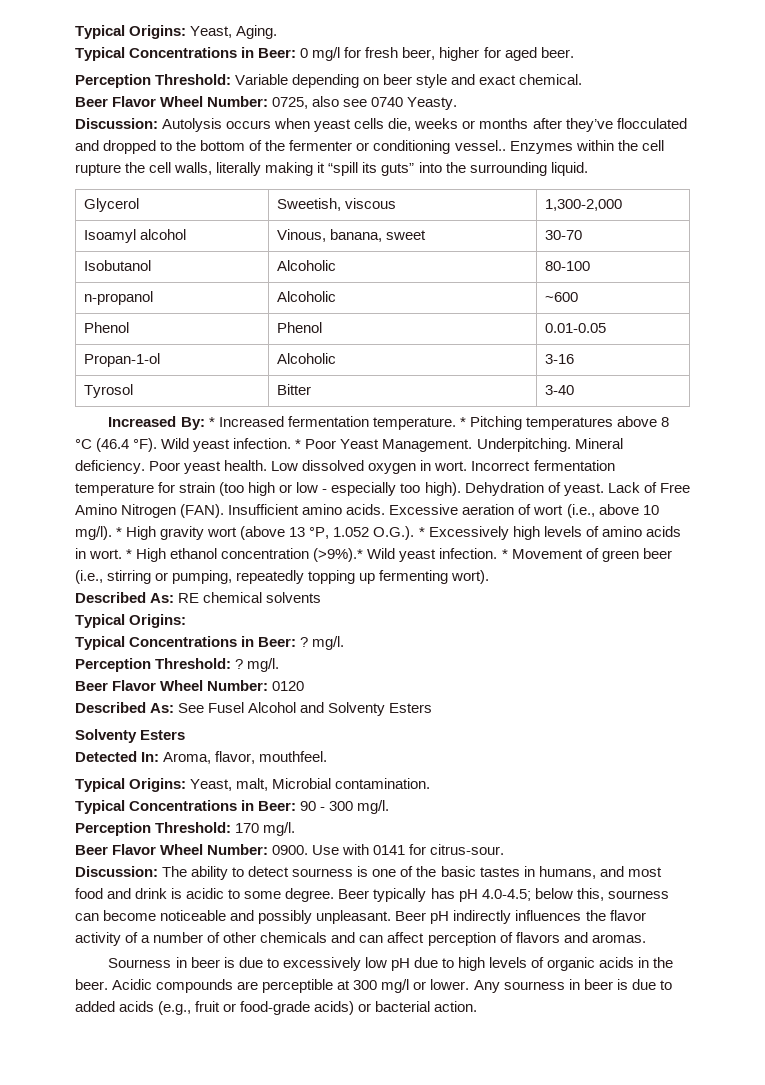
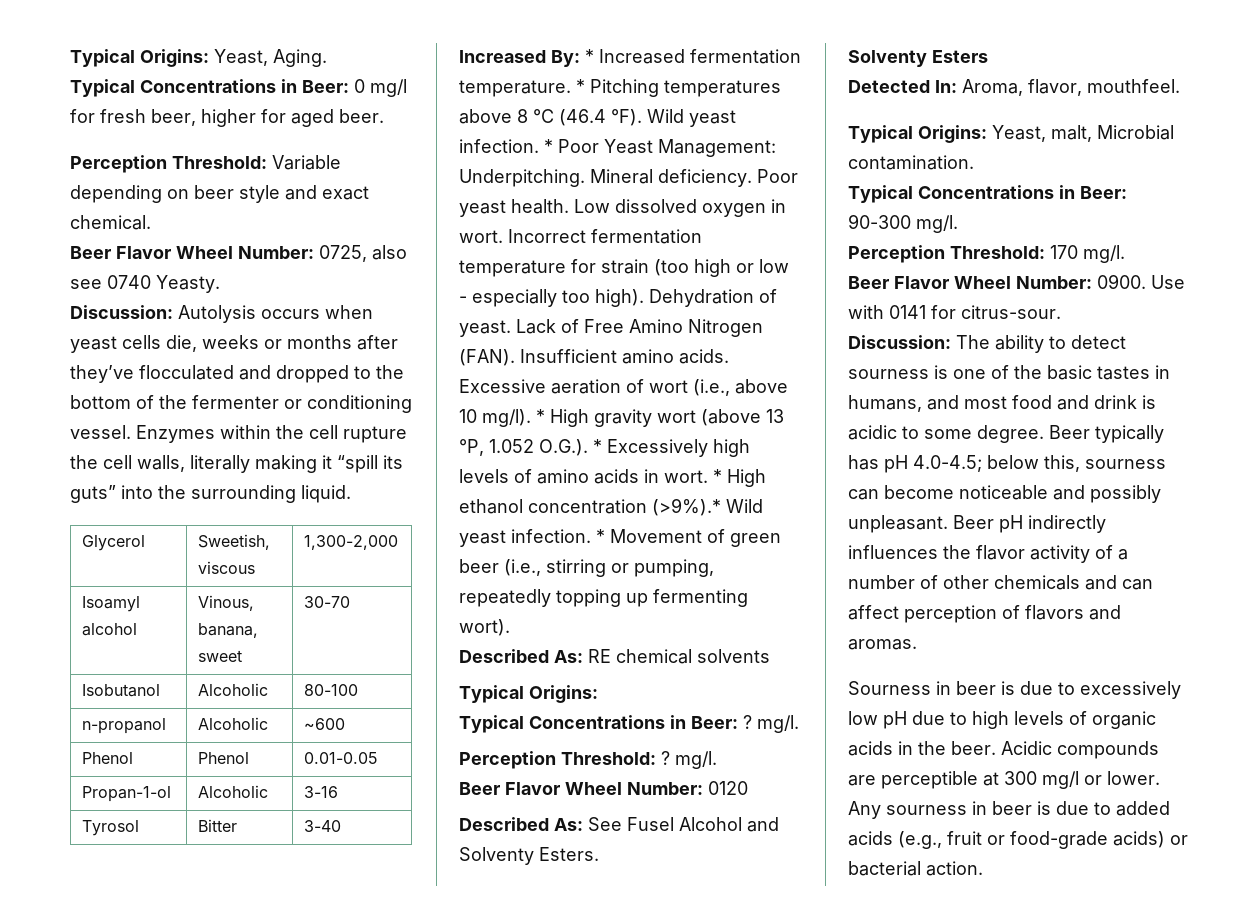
[454,140,506,151] vessel.. -> [70,425,131,439] vessel.
[382,439,473,452] Management. -> [658,139,776,157] Management:
[389,703,433,713] Esters -> [539,847,599,861] Esters.
[300,801,354,811] 90 - 300 -> [848,214,911,229] 90-300

